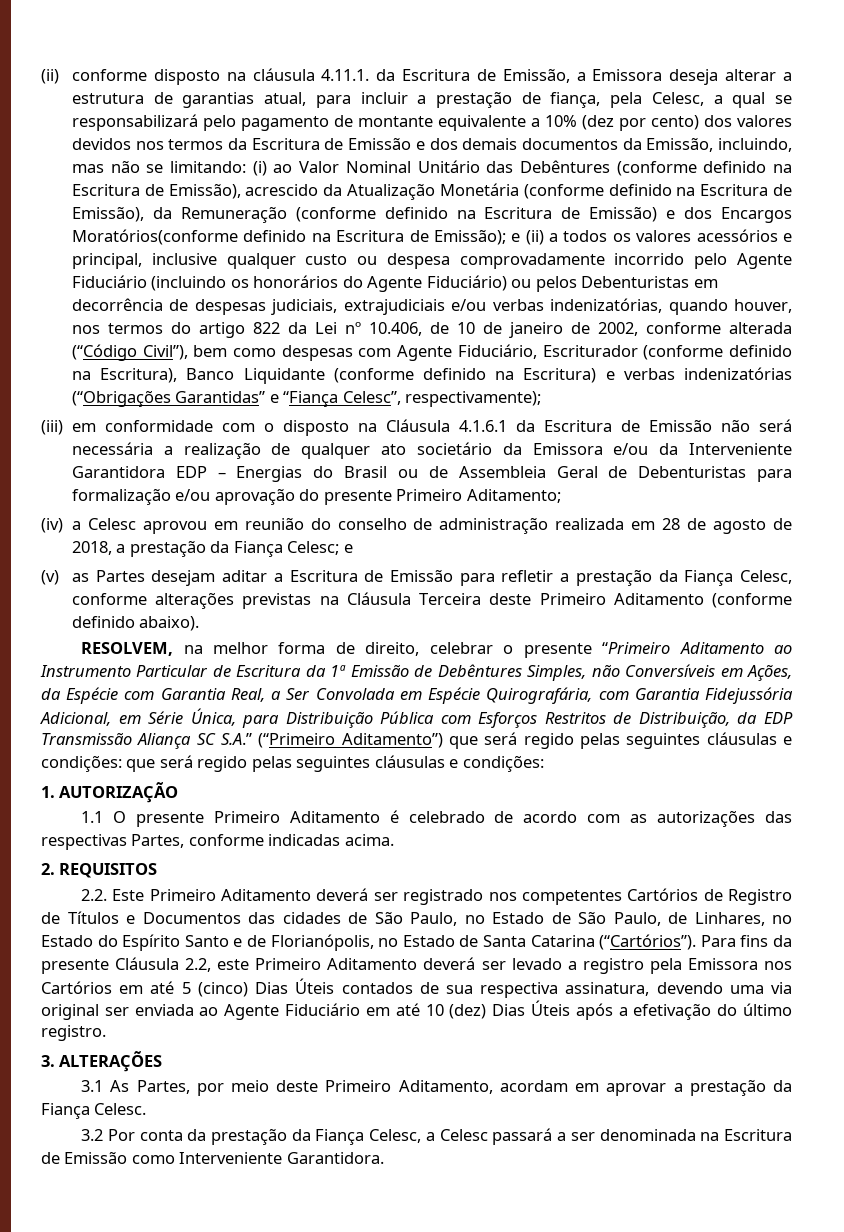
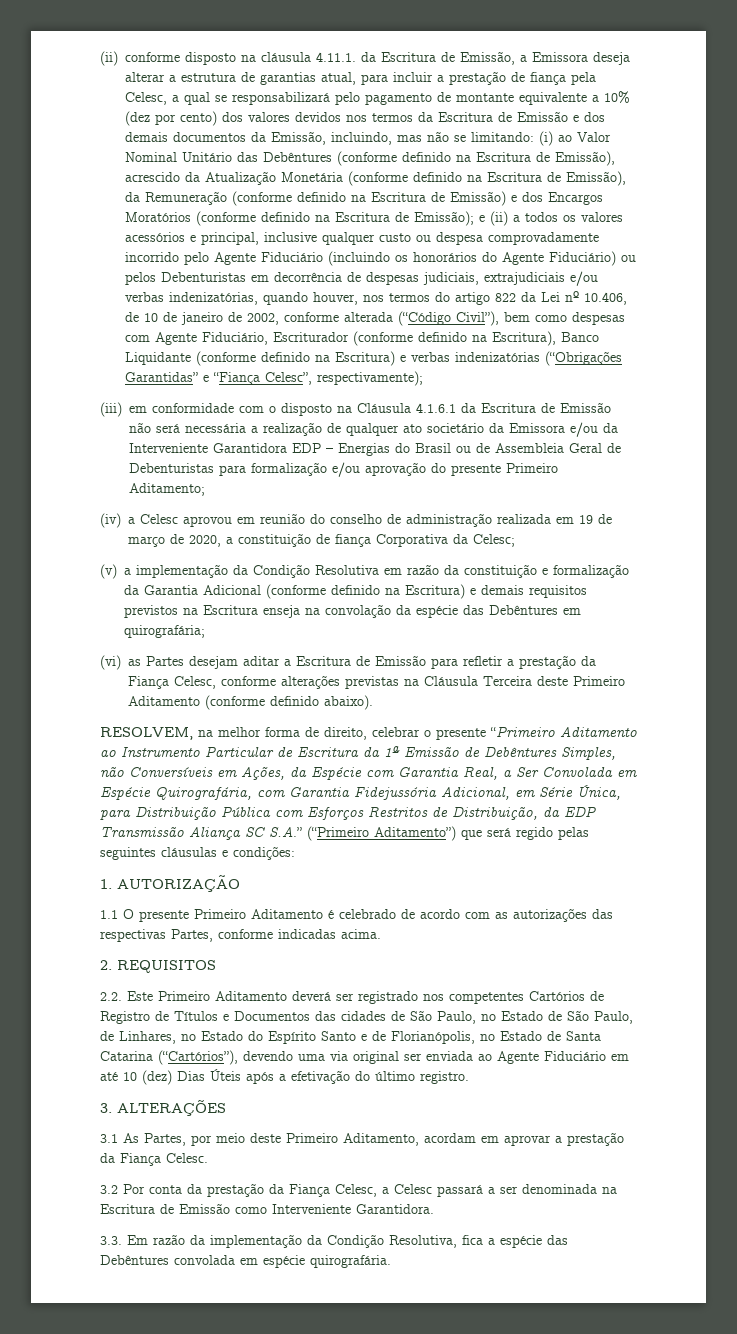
[550,92,601,108] fiança, -> [530,72,566,85] fiança
[71,229,238,245] Moratórios(conforme -> [125,211,256,226] Moratórios (conforme
[662,518,792,534] [71,540,353,557] [41,570,59,585] 28 de agosto de 2018, a prestação da Fiança Celesc; e // (v) -> [579,514,612,524] [128,533,515,547] [100,564,629,579] [124,584,587,599] [124,604,581,618] [124,625,205,638] [100,655,121,670] 19 de março de 2020, a constituição de fiança Corporativa da Celesc; // (v) a implementação da Condição Resolutiva em razão da constituição e formalização da Garantia Adicional (conforme definido na Escritura) e demais requisitos previstos na Escritura enseja na convolação da espécie das Debêntures em quirografária; // (vi)
[126,755,544,772] que será regido pelas seguintes cláusulas e condições: -> (295, 853) none
[599,934,793,950] [41,957,793,974] [41,978,650,998] (“Cartórios”). Para fins da presente Cláusula 2.2, este Primeiro Aditamento deverá ser levado a registro pela Emissora nos Cartórios em até 5 (cinco) Dias Úteis contados de sua respectiva assinatura, -> [158,1050,238,1065] (“Cartórios”),
(384, 1158) none -> [100,1234,568,1248] [100,1255,391,1268] // 3.3. Em razão da implementação da Condição Resolutiva, fica a espécie das Debêntures convolada em espécie quirografária.

